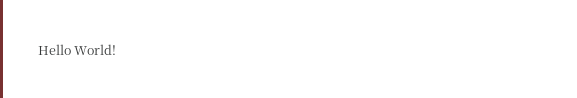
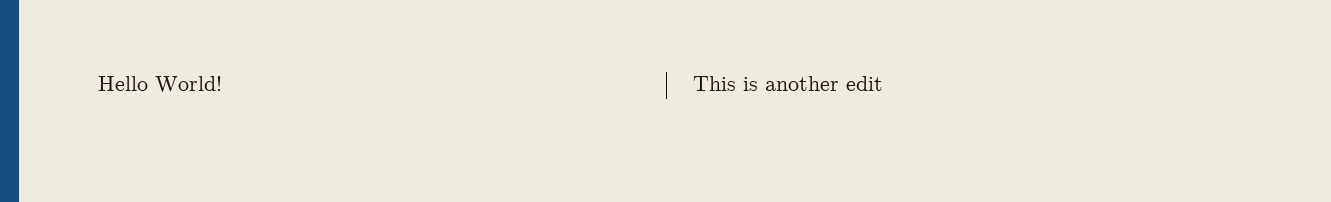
(117, 49) none -> [693,76,883,91] // This is another edit

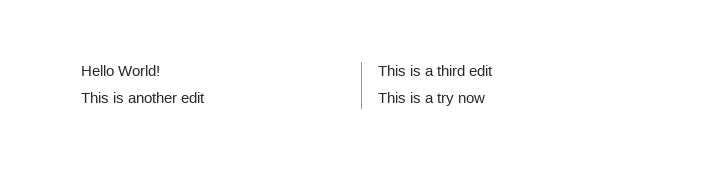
(883, 83) none -> [378,65,494,76] [378,92,486,106] // This is a third edit // This is a try now

